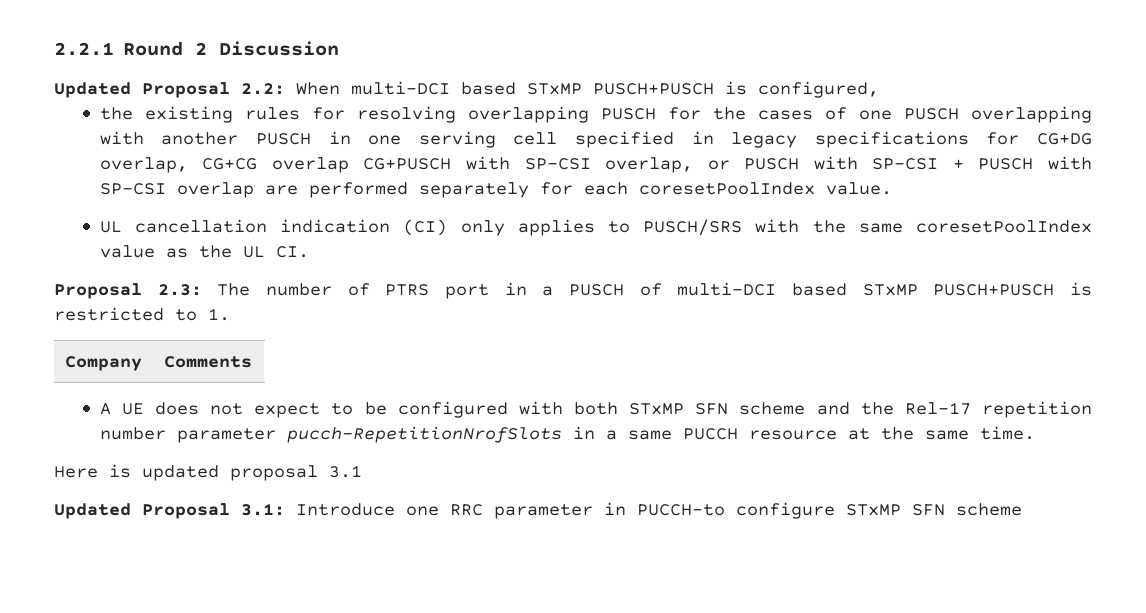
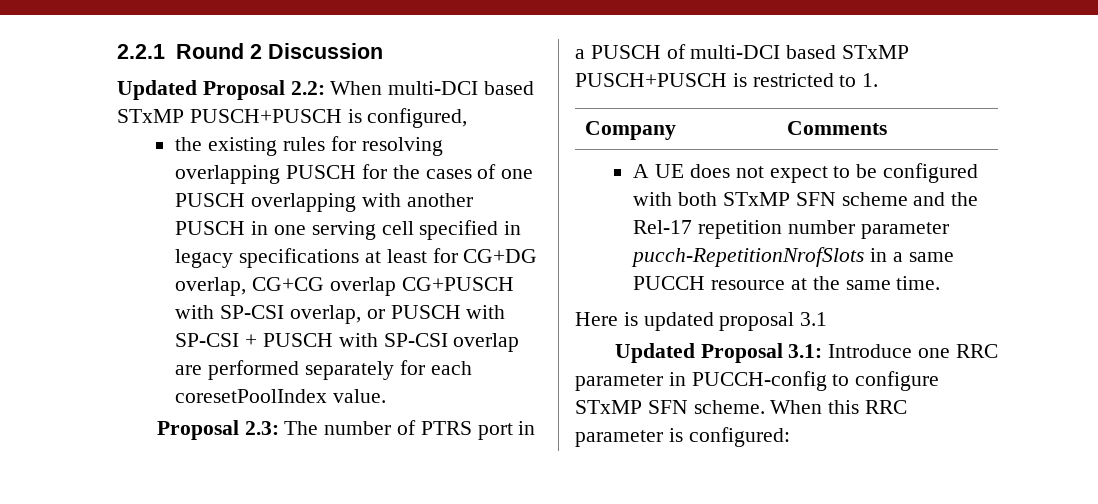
(969, 139) none -> [365,249,427,263] at least
[99,219,1092,236] [99,245,309,258] // UL cancellation indication (CI) only applies to PUSCH/SRS with the same coresetPoolIndex value as the UL CI. -> (387, 396) none
[637,504,725,516] PUCCH-to -> [691,371,850,391] PUCCH-config to
[956,503,1022,516] scheme -> [693,400,908,414] [575,427,790,447] scheme. When this RRC parameter is configured:

